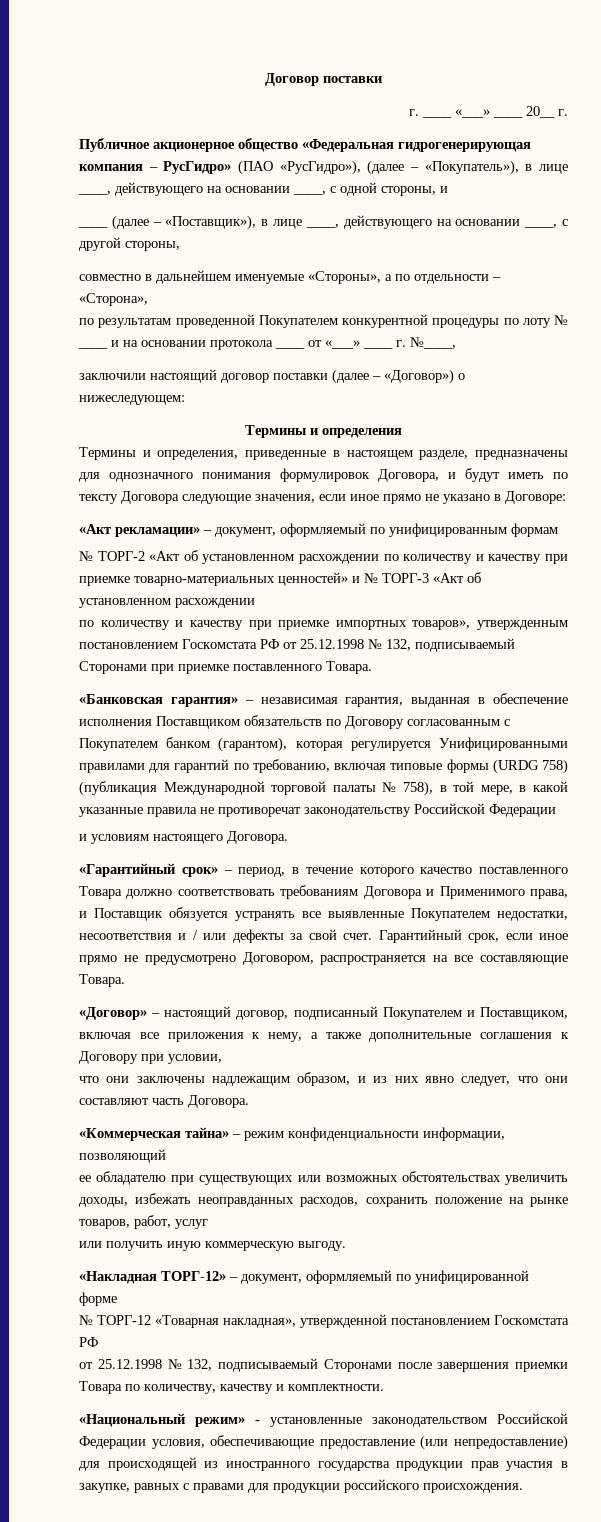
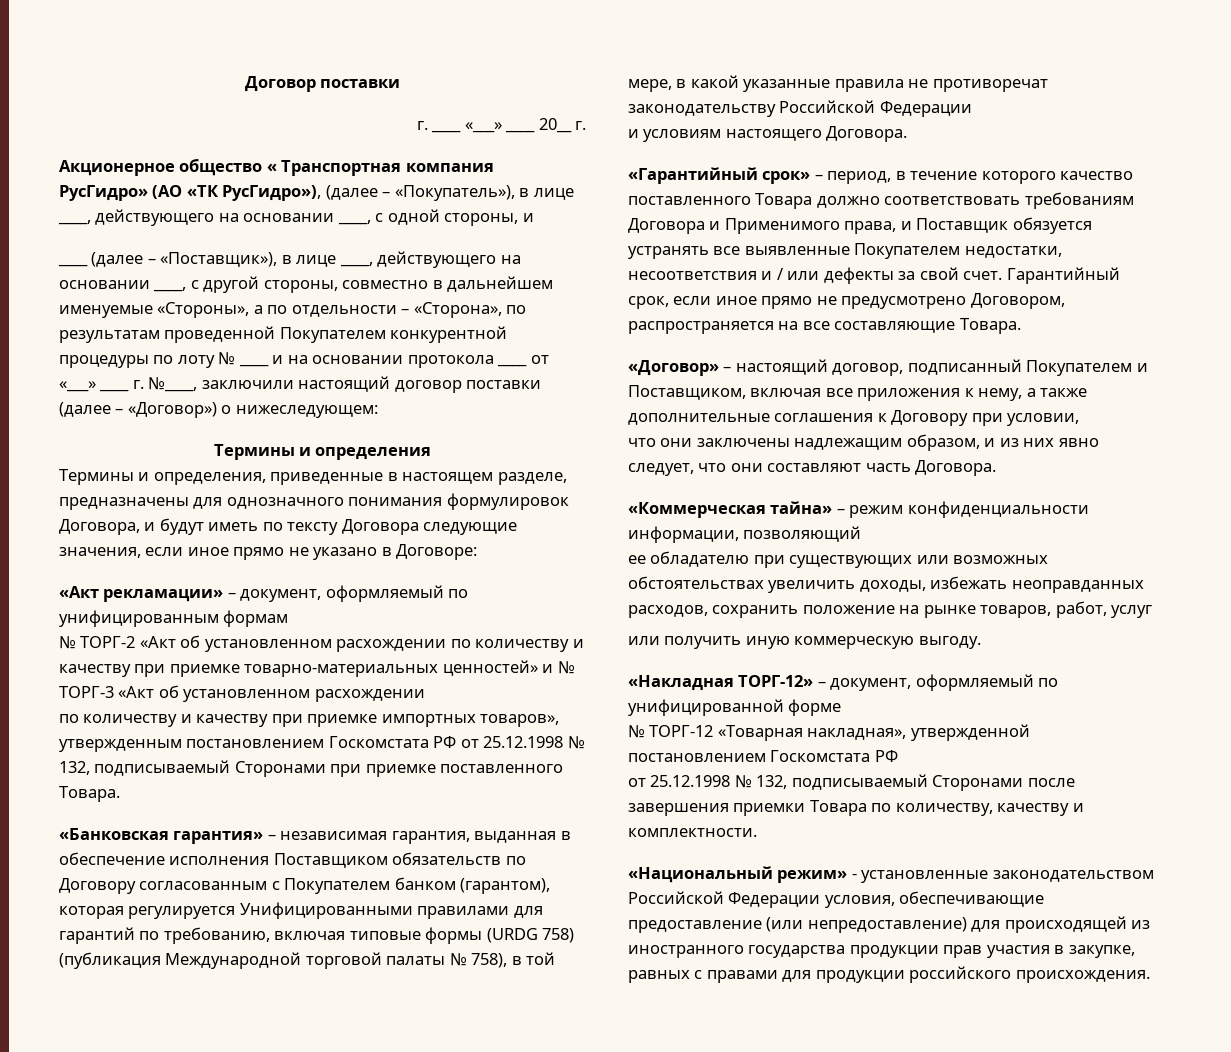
[79,138,531,152] [79,160,361,175] Публичное акционерное общество «Федеральная гидрогенерирующая компания – РусГидро» (ПАО «РусГидро»), -> [59,158,494,176] [59,185,322,201] Акционерное общество « Транспортная компания РусГидро» (АО «ТК РусГидро»),
(180, 246) // -> (338, 286) none
(148, 299) // -> (502, 310) none
(456, 343) // -> (198, 384) none

